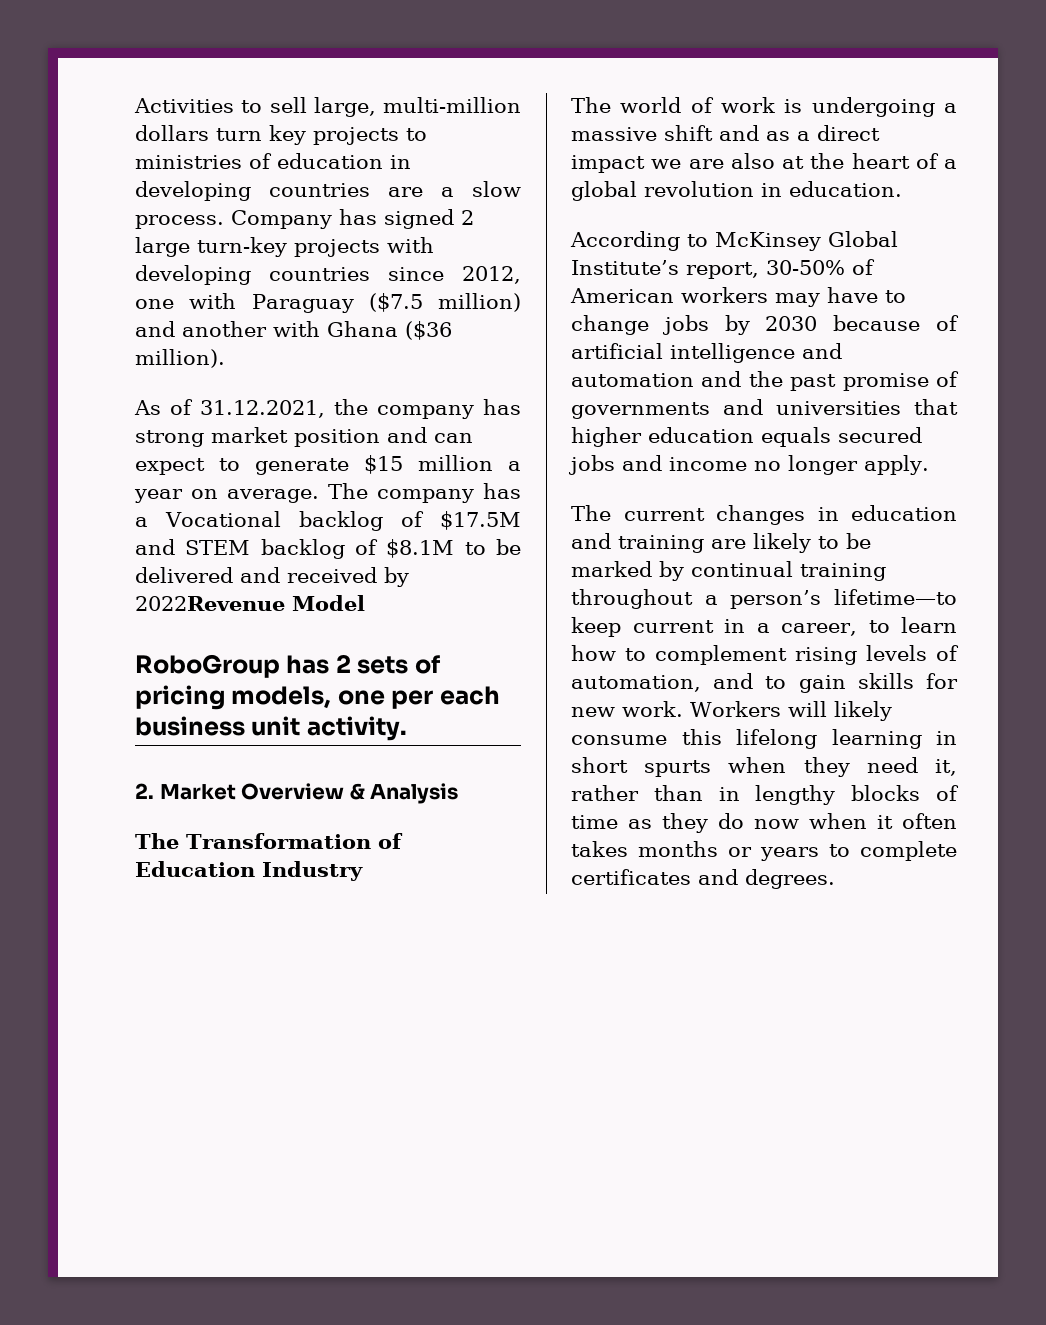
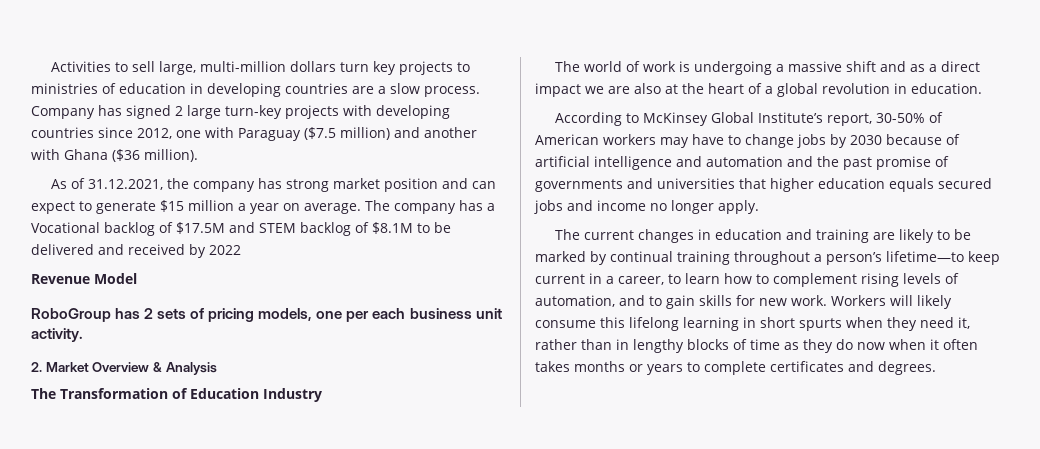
[135,596,285,611] 2022Revenue -> [209,245,241,255] [31,274,90,284] 2022 // Revenue

